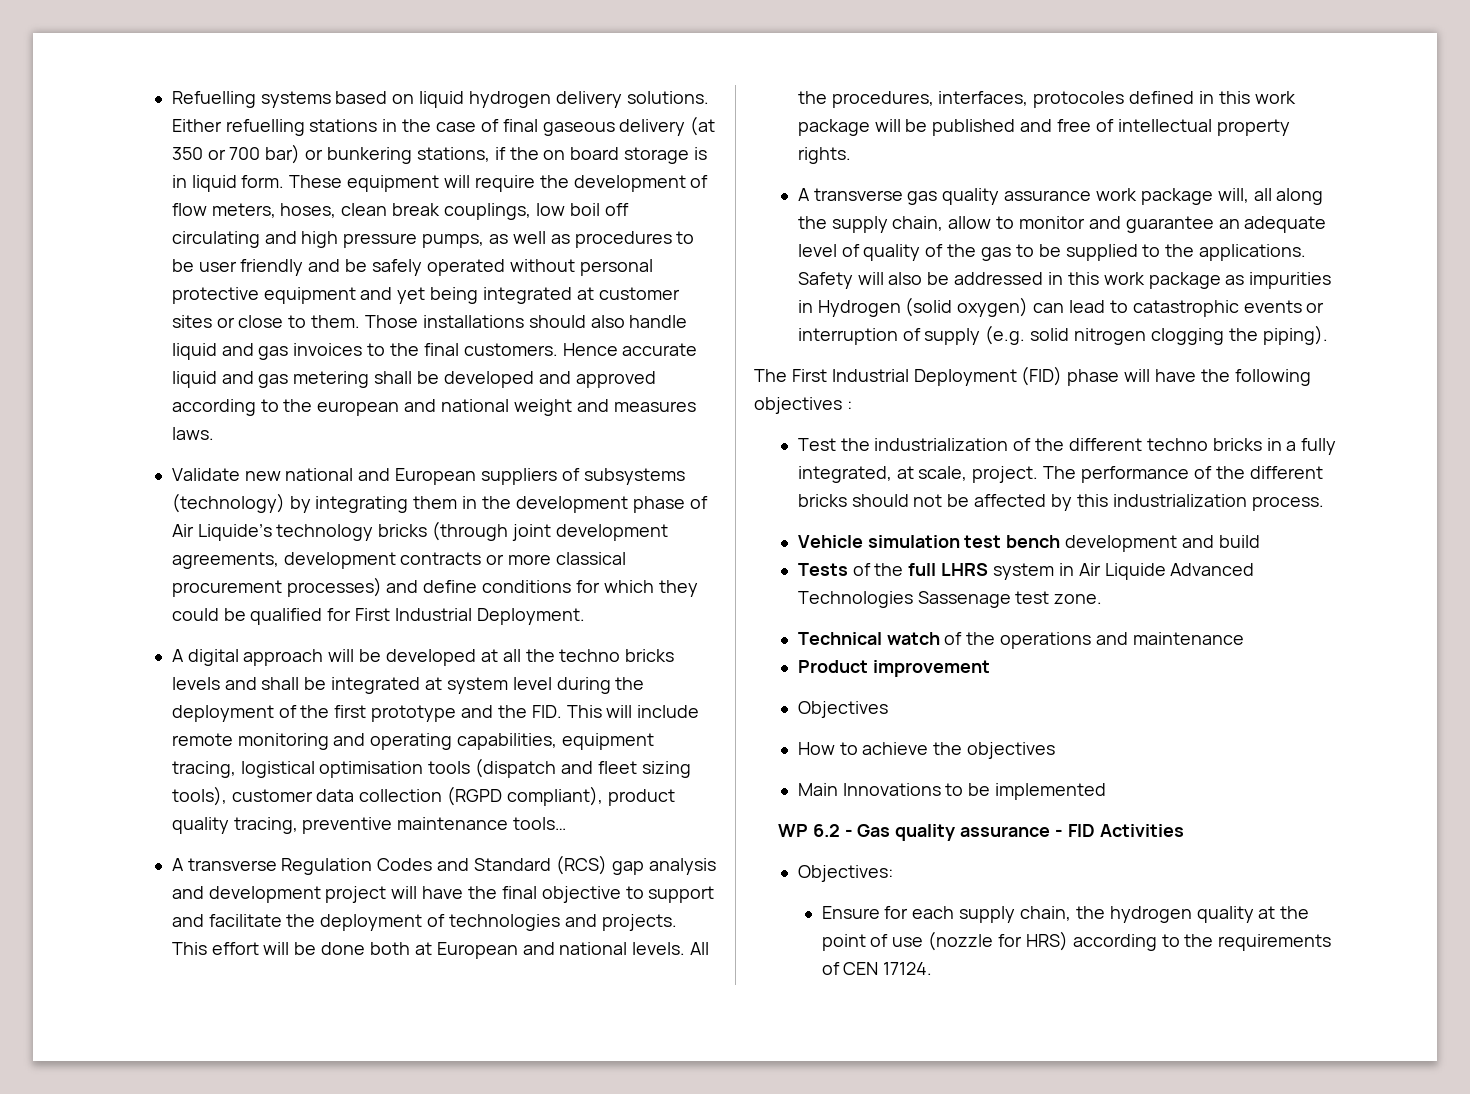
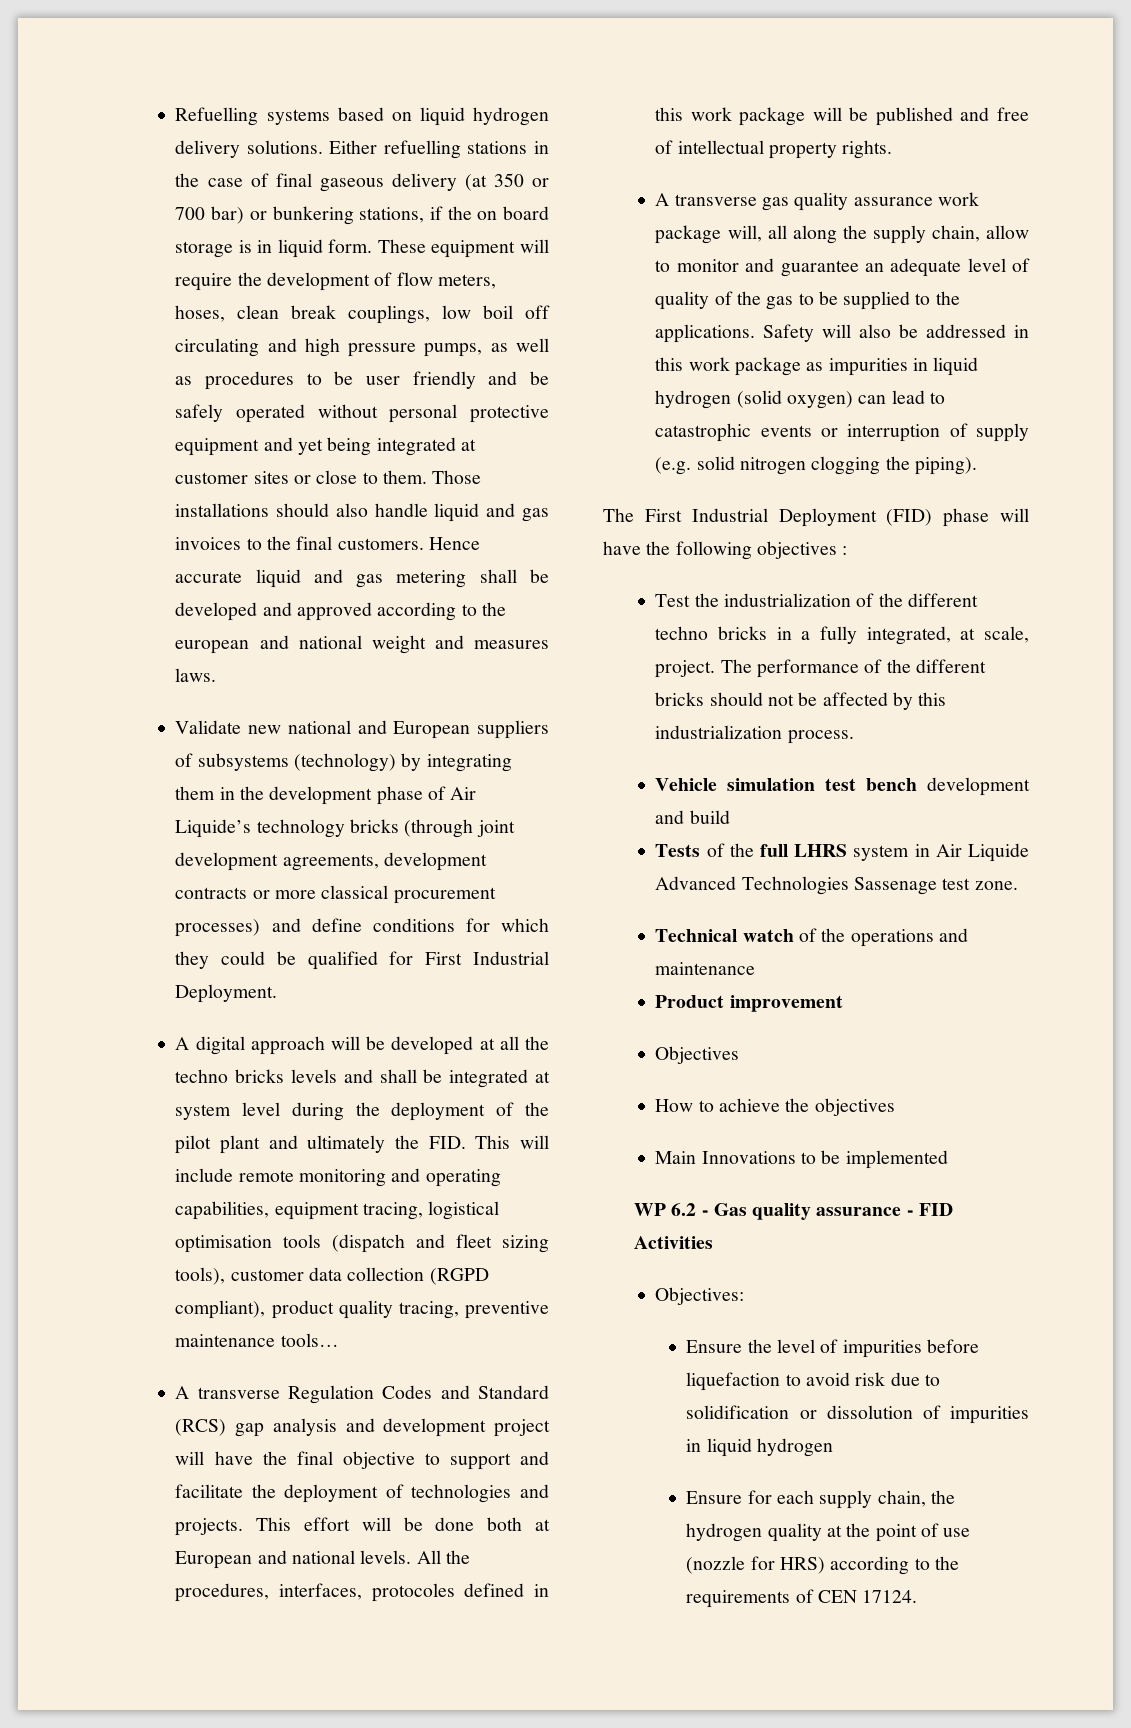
[334,705,493,722] first prototype and -> [175,1135,386,1154] pilot plant and ultimately
[817,300,901,317] Hydrogen -> [933,357,979,376] [655,390,732,409] liquid hydrogen
(893, 873) none -> [686,1339,979,1358] [686,1372,940,1391] [686,1405,1029,1424] [686,1438,833,1457] // Ensure the level of impurities before liquefaction to avoid risk due to solidification or dissolution of impurities in liquid hydrogen

